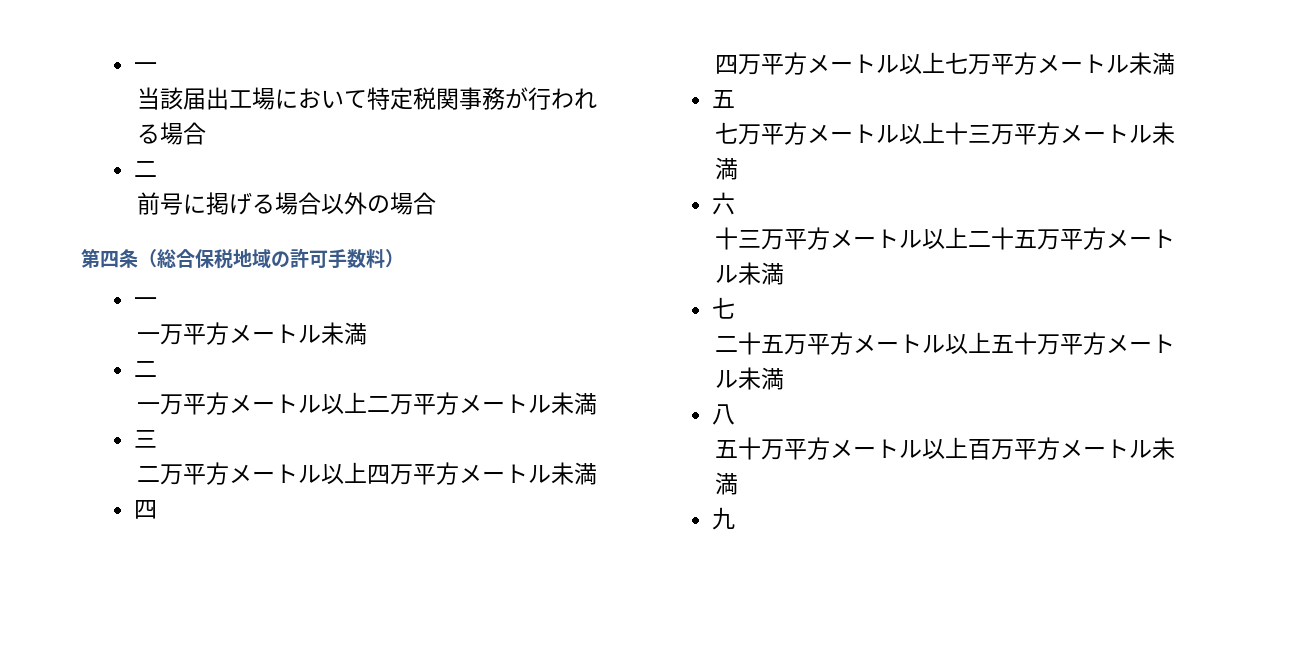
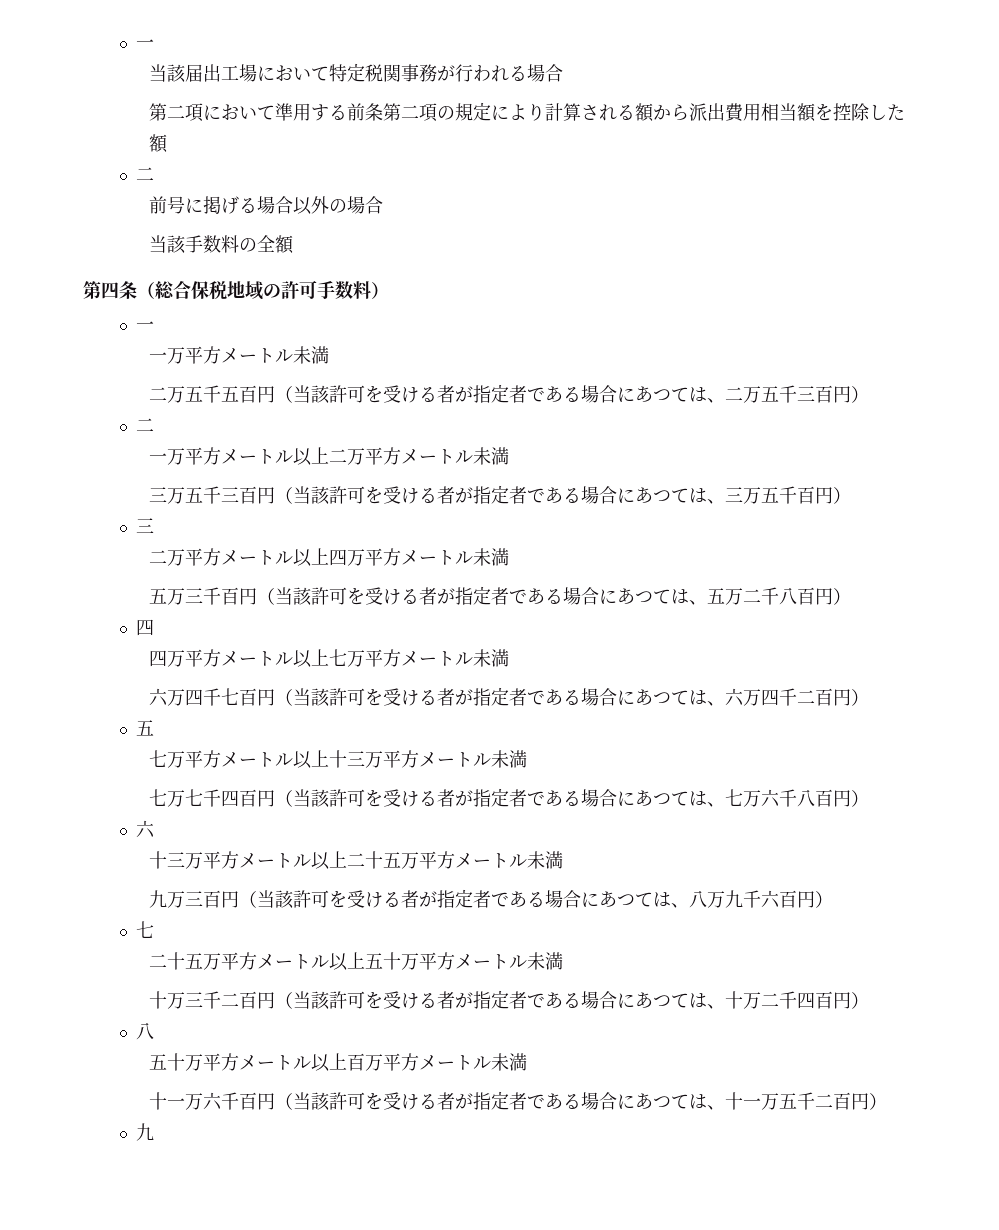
(206, 133) none -> [148,102,905,122] [148,134,168,153] // 第二項において準用する前条第二項の規定により計算される額から派出費用相当額を控除した額
(436, 203) none -> [148,235,294,254] // 当該手数料の全額
(367, 333) none -> [148,384,869,404] // 二万五千五百円（当該許可を受ける者が指定者である場合にあつては、二万五千三百円）
(597, 403) none -> [148,485,851,505] // 三万五千三百円（当該許可を受ける者が指定者である場合にあつては、三万五千百円）
(597, 473) none -> [148,586,851,606] // 五万三千百円（当該許可を受ける者が指定者である場合にあつては、五万二千八百円）
(1175, 63) none -> [148,687,869,707] // 六万四千七百円（当該許可を受ける者が指定者である場合にあつては、六万四千二百円）
(738, 168) none -> [148,788,869,808] // 七万七千四百円（当該許可を受ける者が指定者である場合にあつては、七万六千八百円）
(784, 273) none -> [148,889,833,909] // 九万三百円（当該許可を受ける者が指定者である場合にあつては、八万九千六百円）
(784, 378) none -> [148,990,869,1010] // 十万三千二百円（当該許可を受ける者が指定者である場合にあつては、十万二千四百円）
(738, 483) none -> [148,1091,887,1111] // 十一万六千百円（当該許可を受ける者が指定者である場合にあつては、十一万五千二百円）

